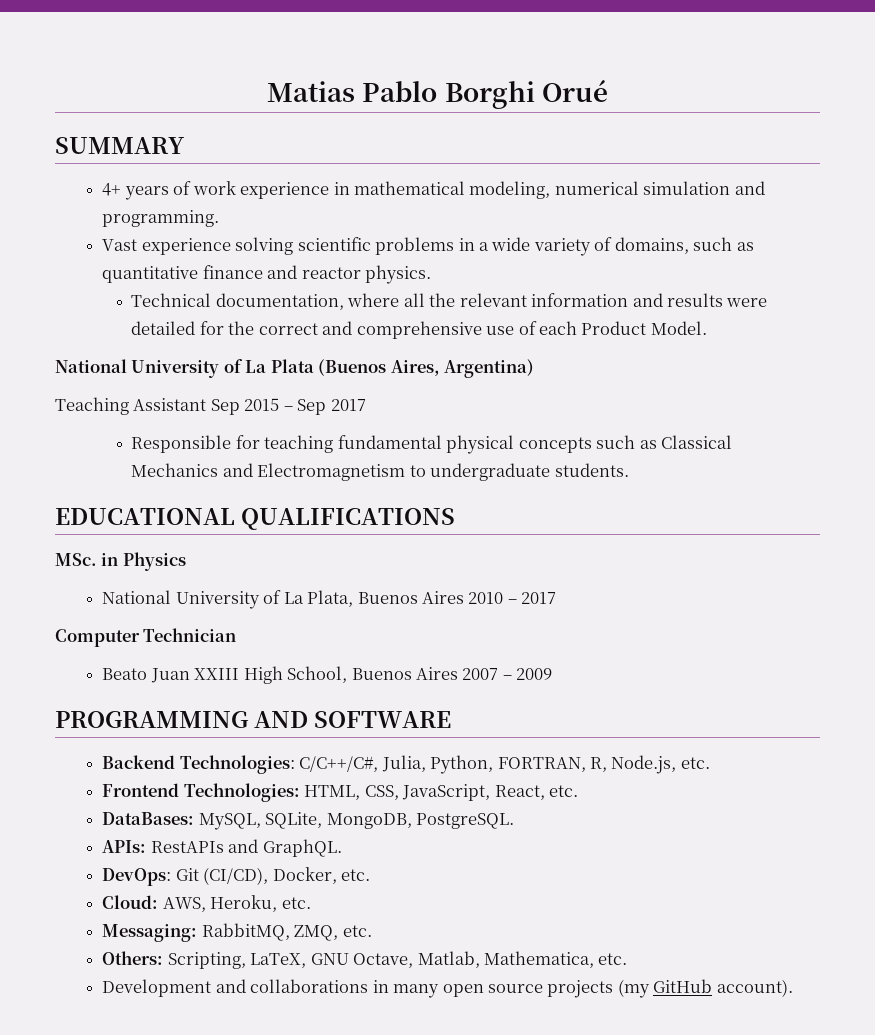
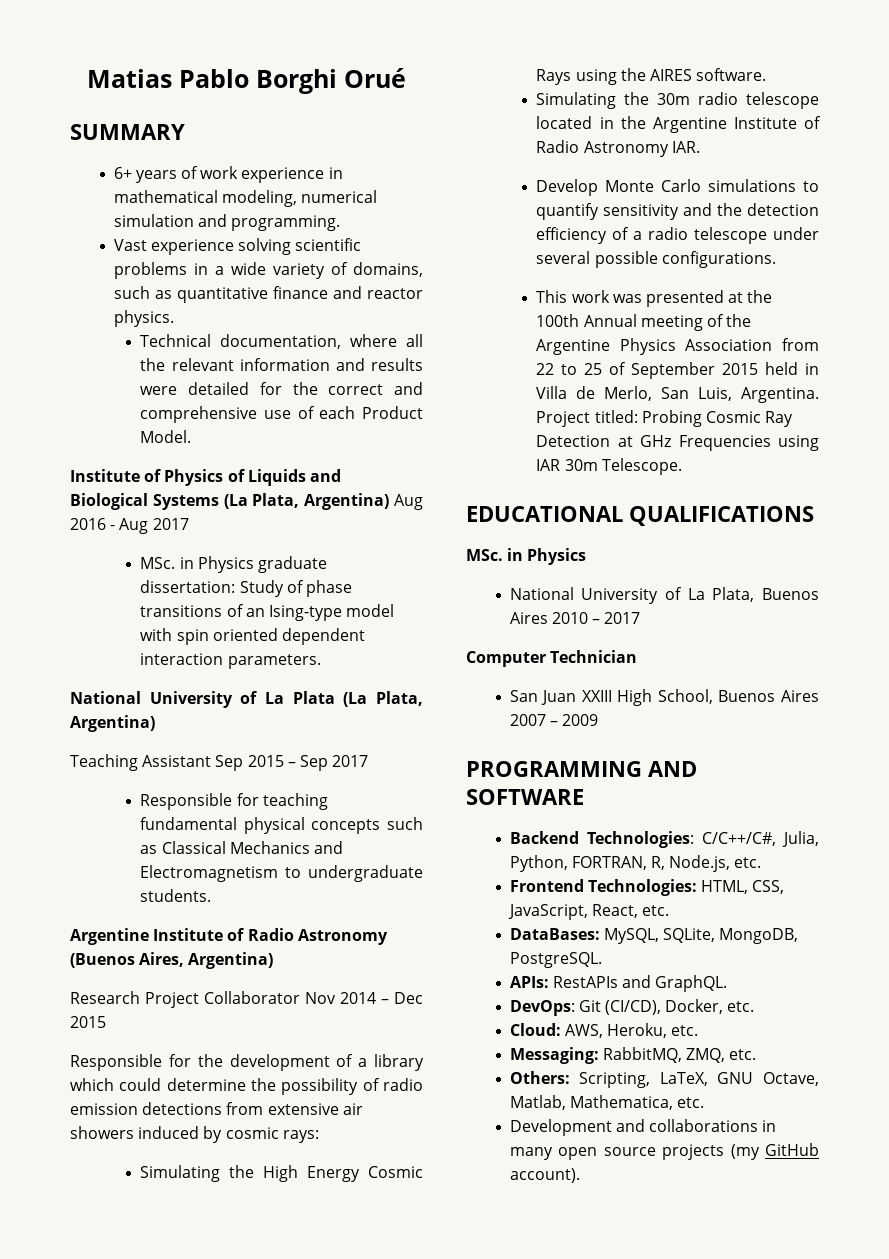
[102,183,122,196] 4+ -> [113,167,132,179] 6+
(707, 328) none -> [70,469,341,486] [70,493,424,510] [70,518,189,534] [140,556,327,573] [140,580,352,597] [140,604,395,621] [140,628,365,645] [140,653,321,669] // Institute of Physics of Liquids and Biological Systems (La Plata, Argentina) Aug 2016 - Aug 2017 // MSc. in Physics graduate dissertation: Study of phase transitions of an Ising-type model with spin oriented dependent interaction parameters.
[318,359,440,376] (Buenos Aires, -> [343,691,423,707] (La Plata,
(629, 470) none -> [70,928,388,945] [70,952,274,969] [70,991,423,1008] [70,1016,106,1028] [70,1054,424,1071] [70,1078,423,1095] [70,1102,363,1115] [70,1126,319,1143] [140,1165,423,1182] [536,68,767,85] [536,92,819,109] [536,116,821,133] [536,140,700,157] [536,179,819,196] [536,203,819,220] [536,227,819,244] [536,251,776,268] [536,290,773,307] [536,314,752,331] [536,338,819,355] [536,362,819,379] [536,386,819,403] [536,410,794,427] [536,435,819,451] [536,458,682,475] // Argentine Institute of Radio Astronomy (Buenos Aires, Argentina) // Research Project Collaborator Nov 2014 – Dec 2015 // Responsible for the development of a library which could determine the possibility of radio emission detections from extensive air showers induced by cosmic rays: // Simulating the High Energy Cosmic Rays using the AIRES software. // Simulating the 30m radio telescope located in the Argentine Institute of Radio Astronomy IAR. // Develop Monte Carlo simulations to quantify sensitivity and the detection efficiency of a radio telescope under several possible configurations. // This work was presented at the 100th Annual meeting of the Argentine Physics Association from 22 to 25 of September 2015 held in Villa de Merlo, San Luis, Argentina. Project titled: Probing Cosmic Ray Detection at GHz Frequencies using IAR 30m Telescope.
[102,668,148,680] Beato -> [509,690,538,702] San

